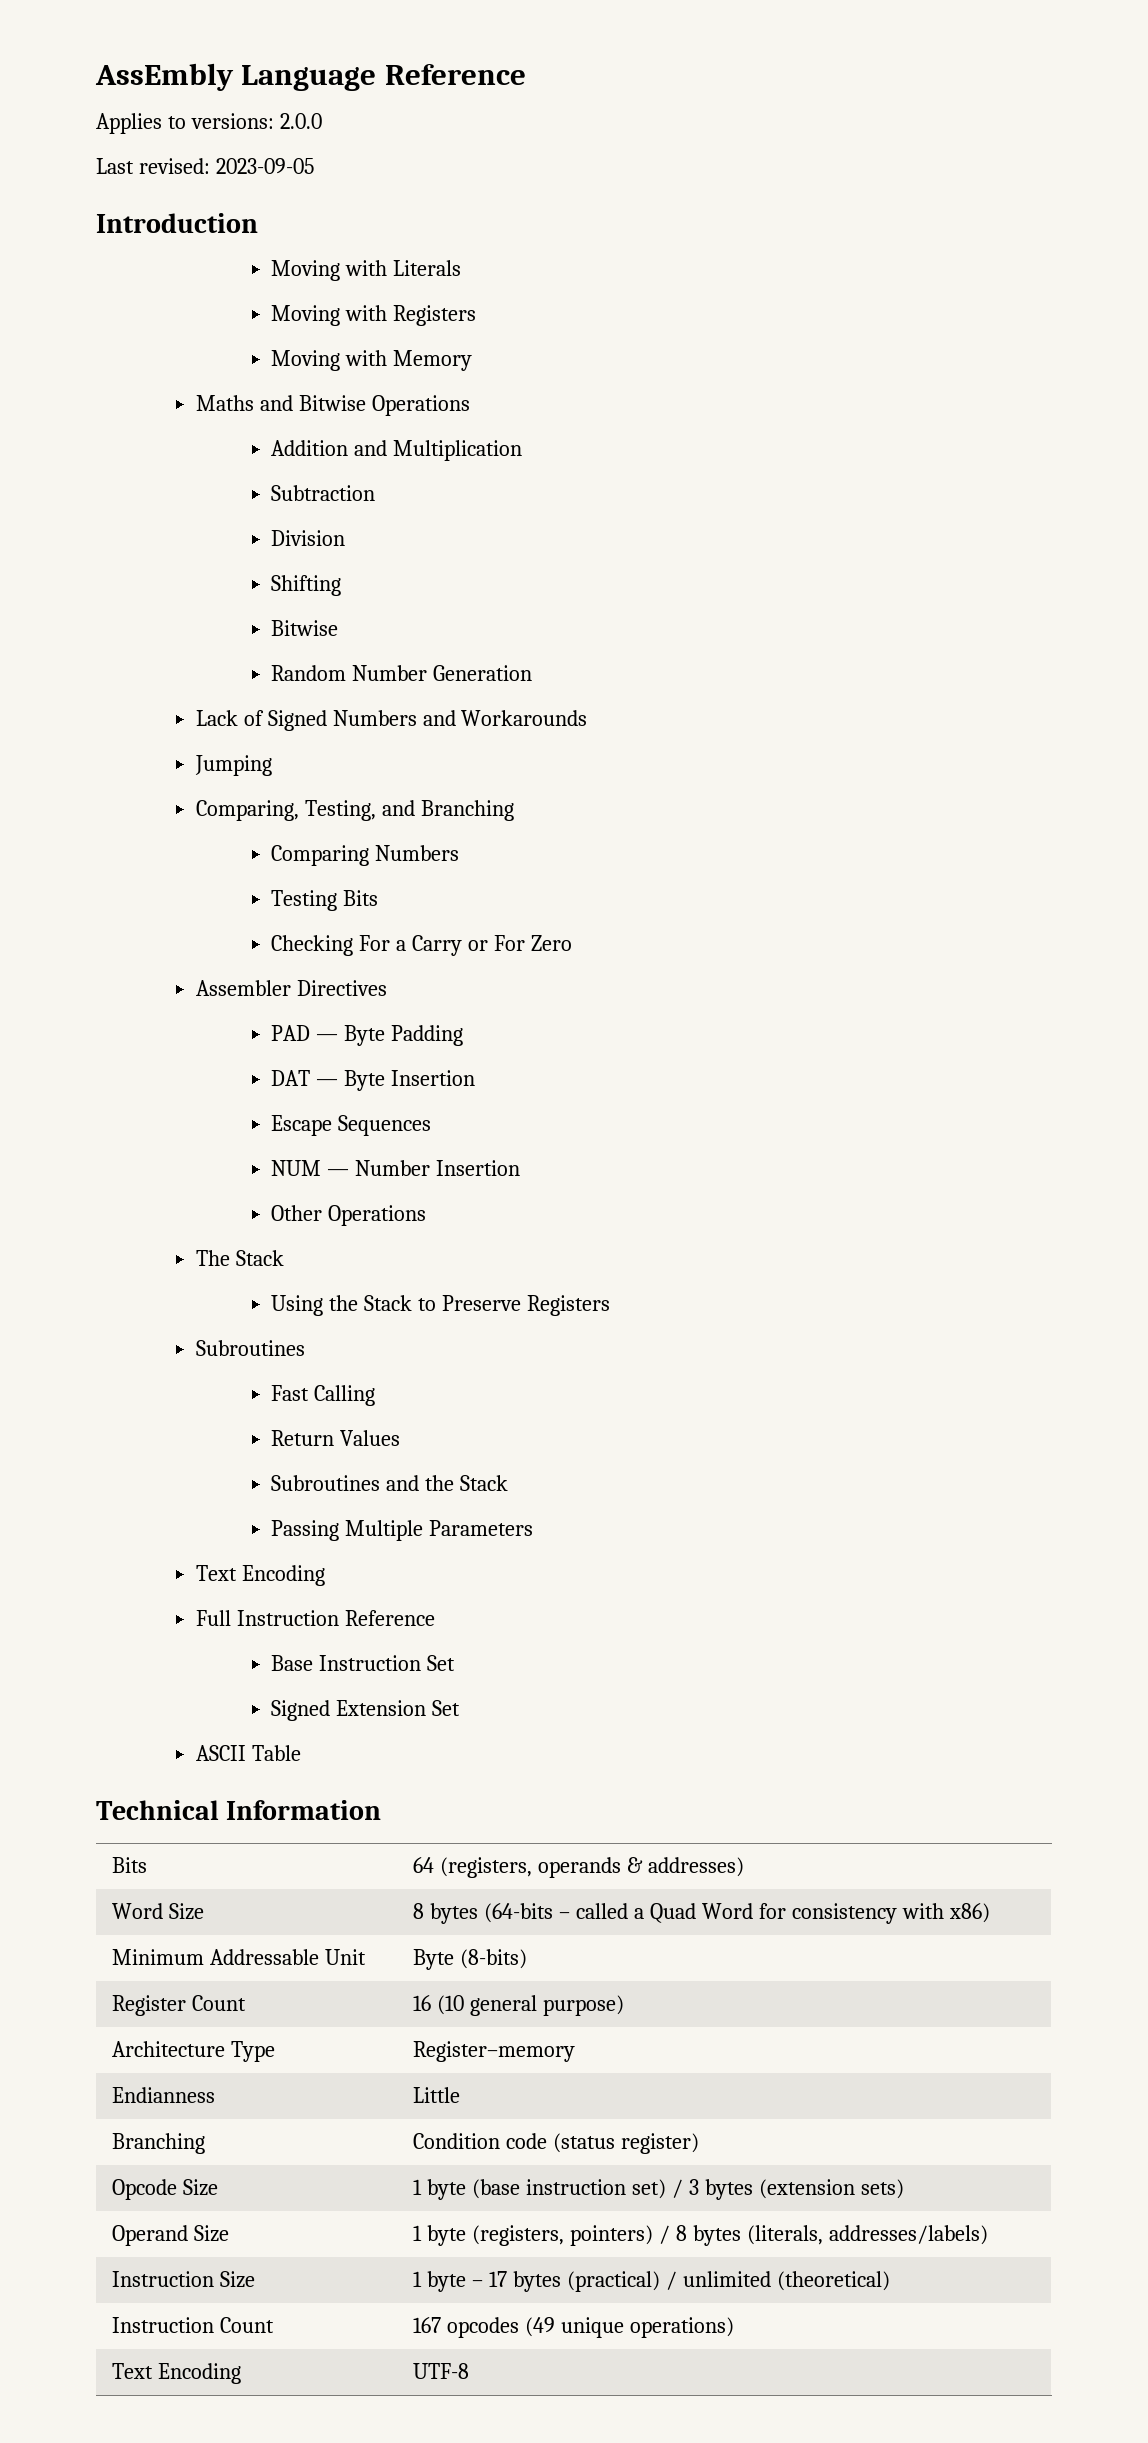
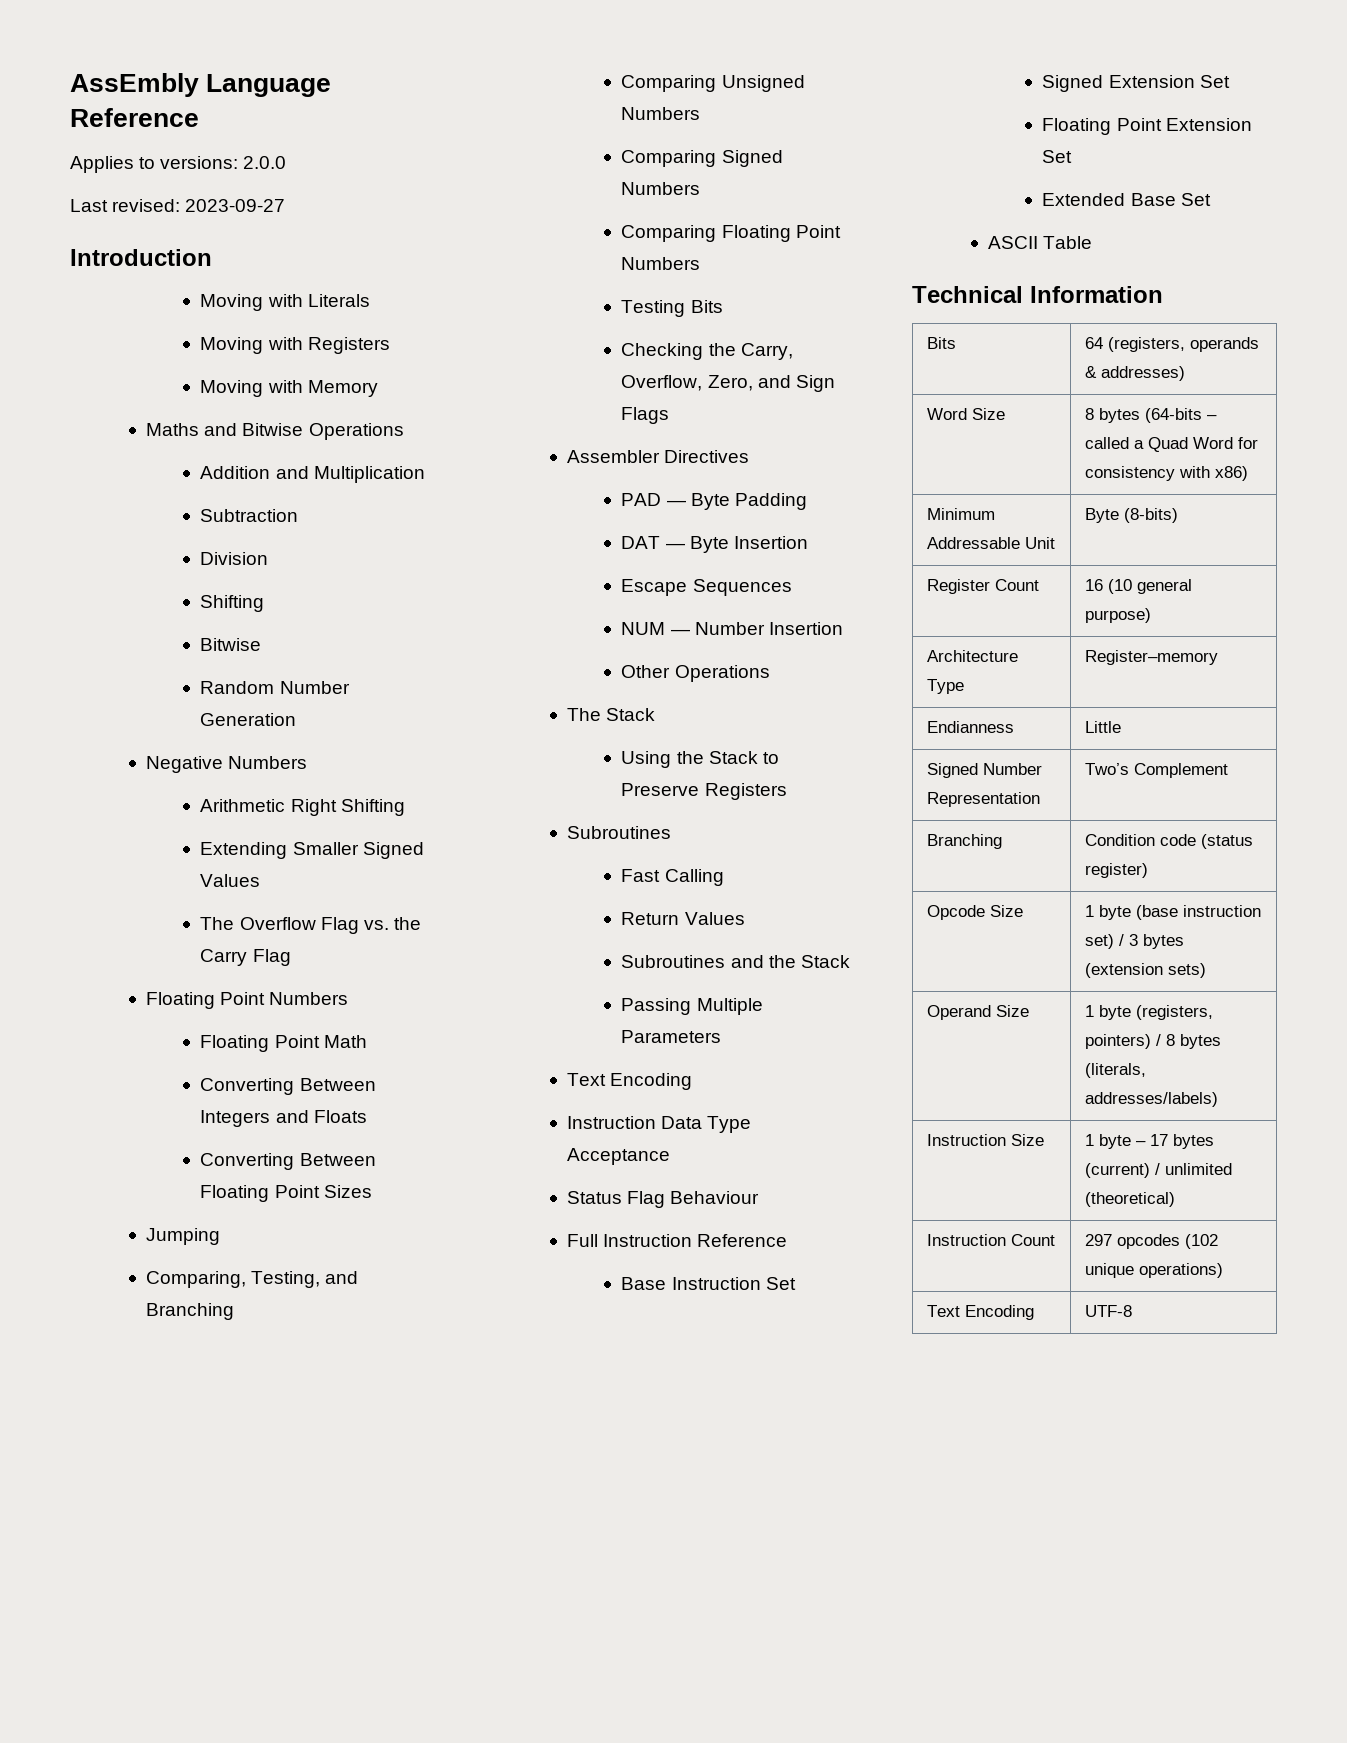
[215,158,314,174] 2023-09-05 -> [185,199,286,212] 2023-09-27
[195,710,588,731] Lack of Signed Numbers and Workarounds -> [146,756,308,773] [200,799,405,816] [200,842,424,859] [200,874,261,887] [200,917,421,934] [200,949,291,966] [146,992,349,1009] [200,1035,367,1052] [200,1078,376,1095] [200,1110,367,1127] [200,1153,376,1170] [200,1185,372,1202] Negative Numbers // Arithmetic Right Shifting // Extending Smaller Signed Values // The Overflow Flag vs. the Carry Flag // Floating Point Numbers // Floating Point Math // Converting Between Integers and Floats // Converting Between Floating Point Sizes
[375,845,460,861] [271,890,379,911] [271,935,572,956] Numbers // Testing Bits // Checking For a Carry or For Zero -> [721,75,805,92] [621,107,701,120] [621,150,783,167] [621,182,701,195] [621,225,841,242] [621,257,701,270] [621,300,723,317] [621,343,793,360] [621,375,835,392] [621,407,670,424] Unsigned Numbers // Comparing Signed Numbers // Comparing Floating Point Numbers // Testing Bits // Checking the Carry, Overflow, Zero, and Sign Flags
(325, 1575) none -> [567,1116,752,1133] [567,1148,671,1165] [567,1191,760,1208] // Instruction Data Type Acceptance // Status Flag Behaviour
(461, 1708) none -> [1042,118,1252,135] [1042,150,1073,163] [1042,193,1211,206] // Floating Point Extension Set // Extended Base Set
(461, 2095) none -> [927,763,1043,778] [927,792,1041,807] [1085,763,1229,778] // Signed Number Representation | Two’s Complement
[567,2271,661,2292] (practical) -> [1085,1163,1151,1178] (current)
[413,2317,556,2338] 167 opcodes (49 -> [1085,1234,1219,1249] 297 opcodes (102

